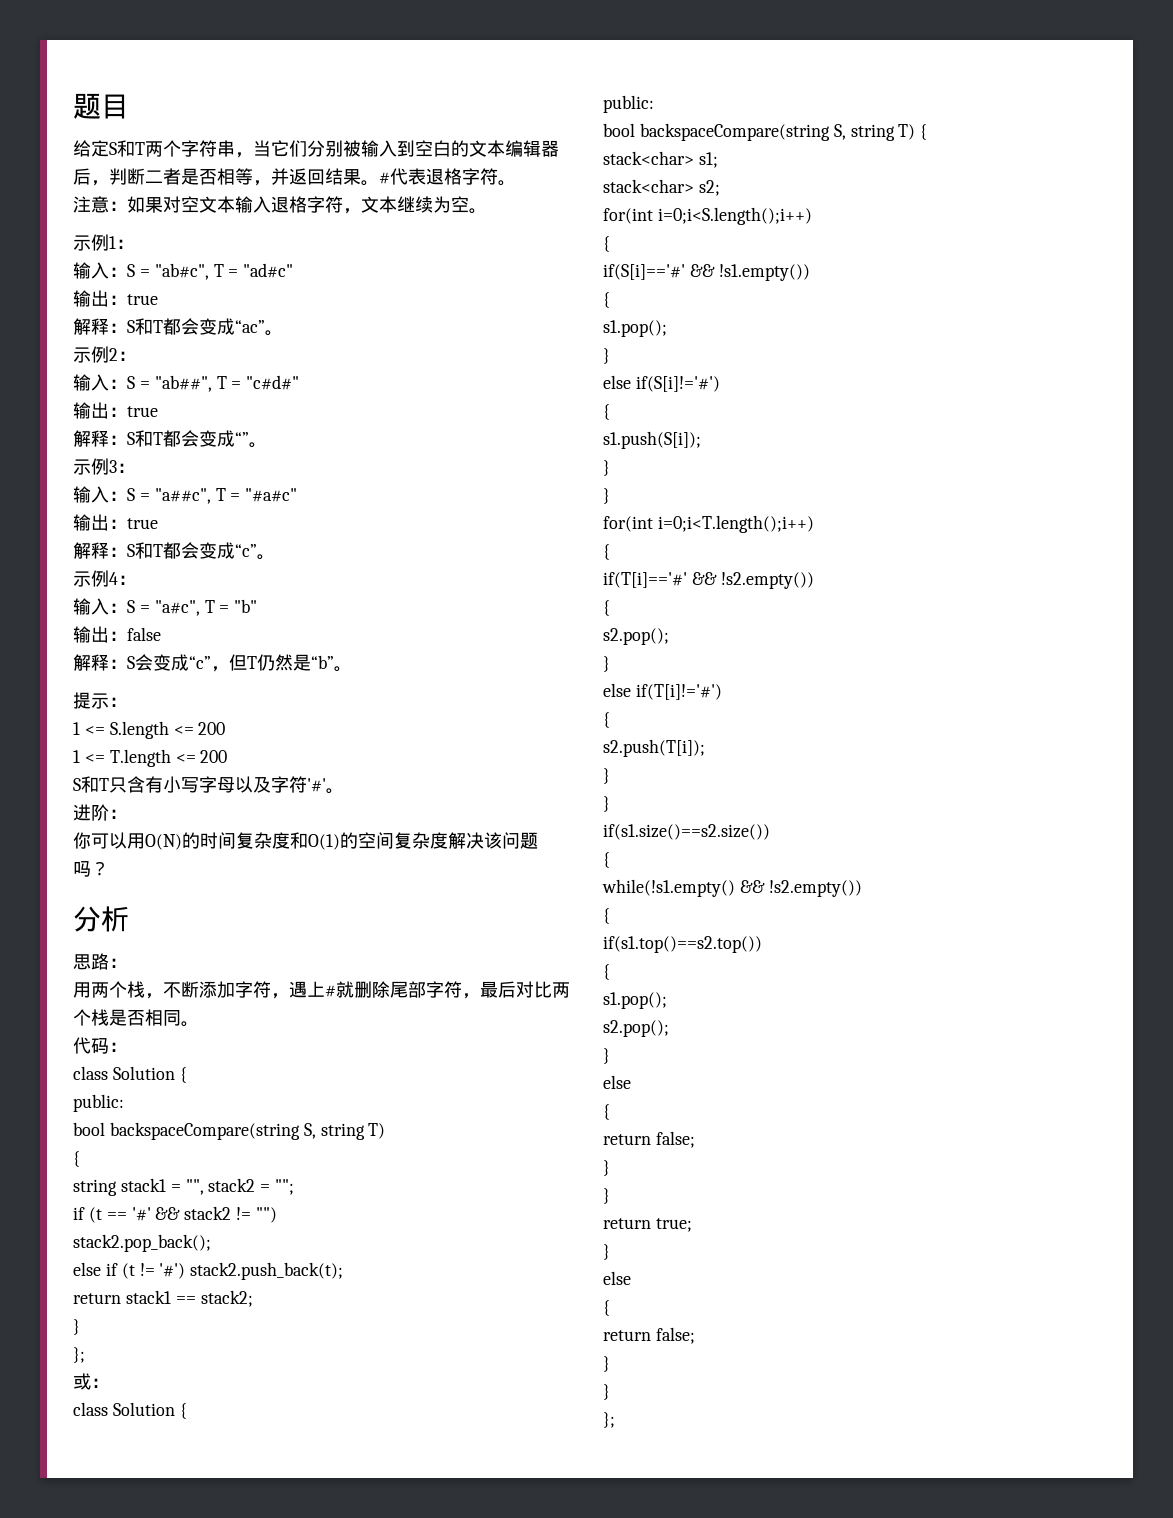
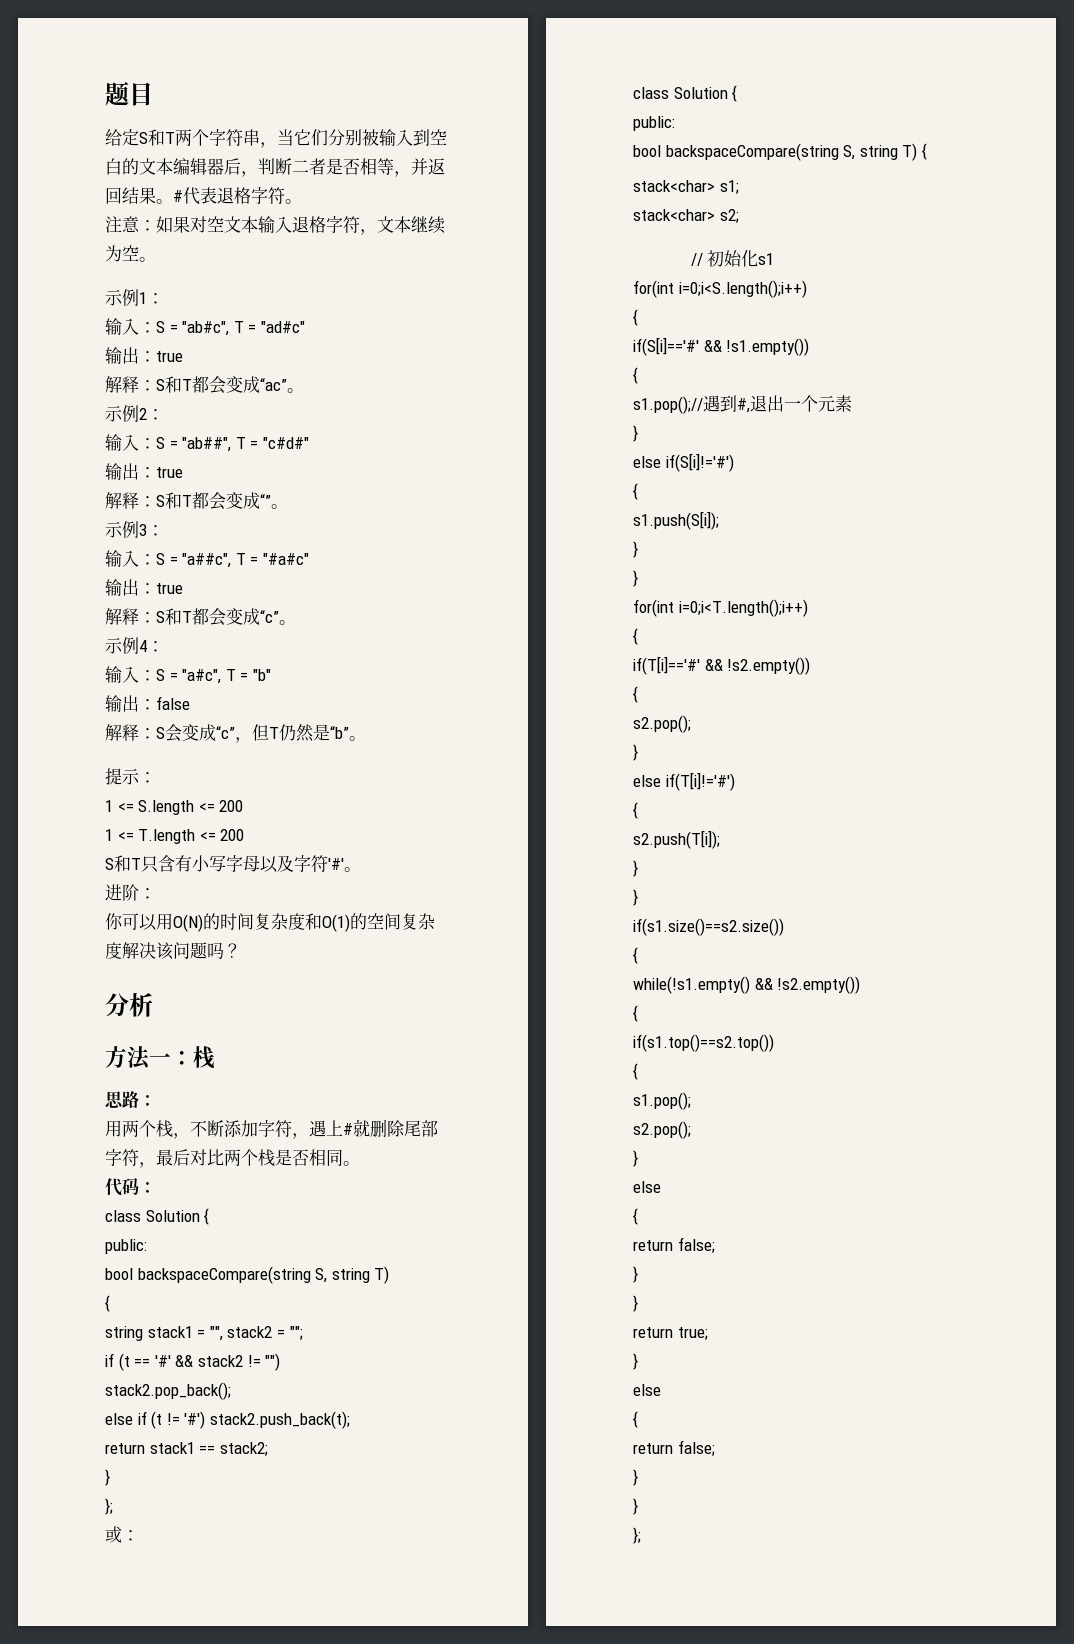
(129, 919) none -> [105,1046,215,1070] // 方法一：栈
(720, 188) none -> [690,250,775,267] // // 初始化s1
[603,320,667,337] s1.pop(); -> [633,395,852,414] s1.pop();//遇到#,退出一个元素

